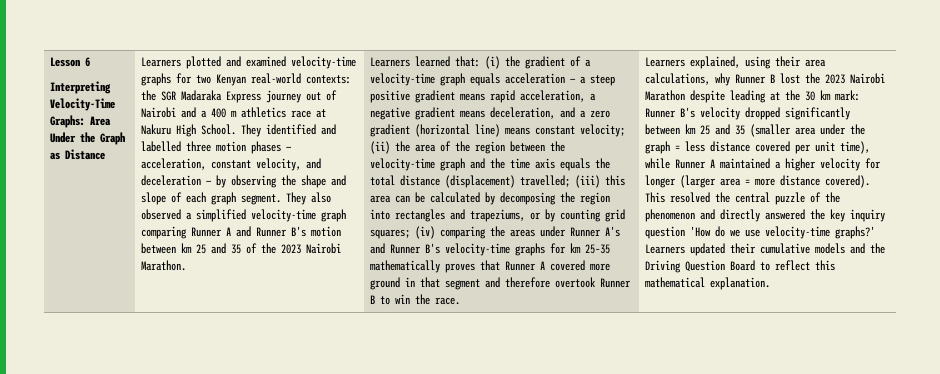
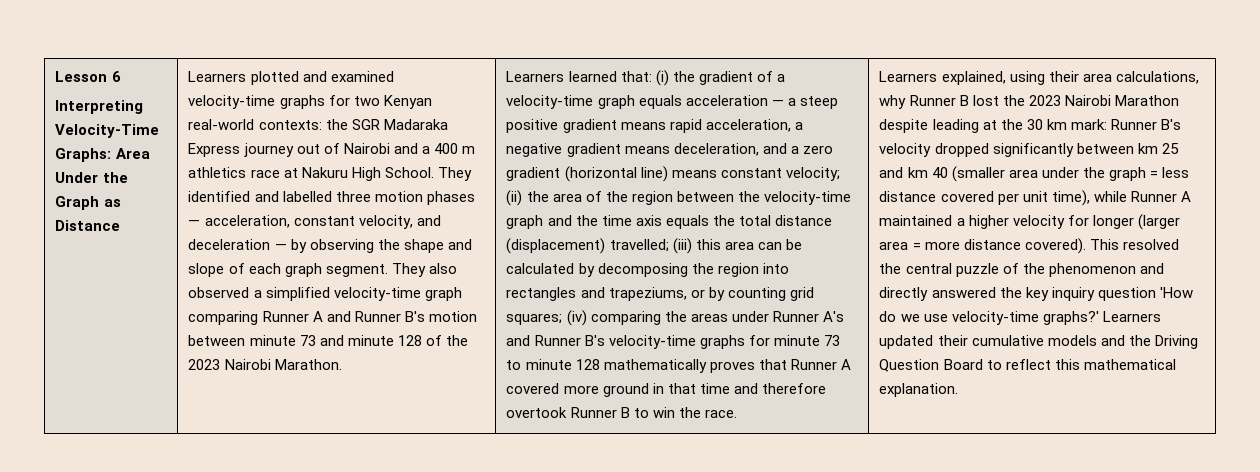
[181,243,242,254] km 25 and 35 -> [249,335,422,346] minute 73 and minute 128
[570,243,611,254] km 25–35 -> [773,335,840,346] [506,359,600,370] minute 73 to minute 128
[445,279,481,290] segment -> [699,383,730,394] time
[735,125,746,135] 35 -> [907,167,948,178] km 40

